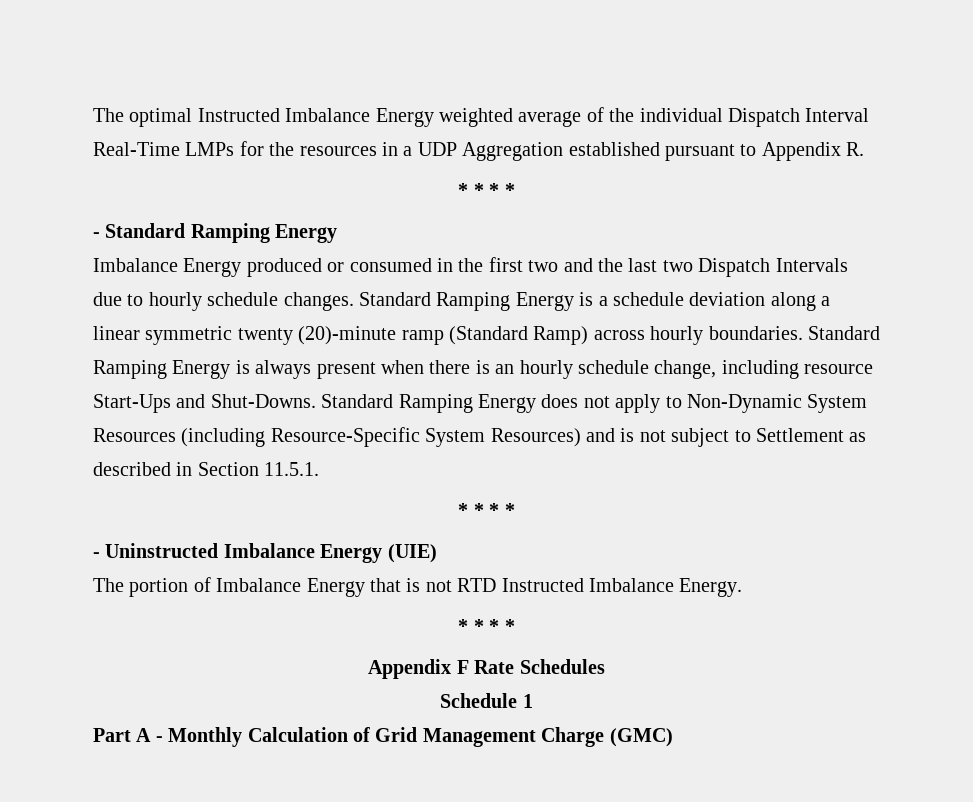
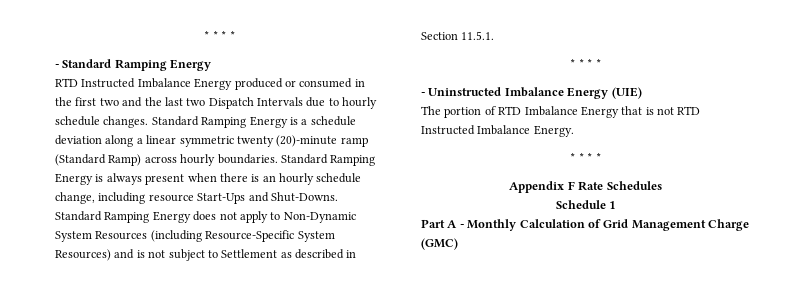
[93,107,870,127] [93,141,865,161] The optimal Instructed Imbalance Energy weighted average of the individual Dispatch Interval Real-Time LMPs for the resources in a UDP Aggregation established pursuant to Appendix R. // -> (204, 35) none
(338, 233) none -> [55,78,136,88] RTD Instructed
(211, 584) none -> [498,106,522,115] RTD

